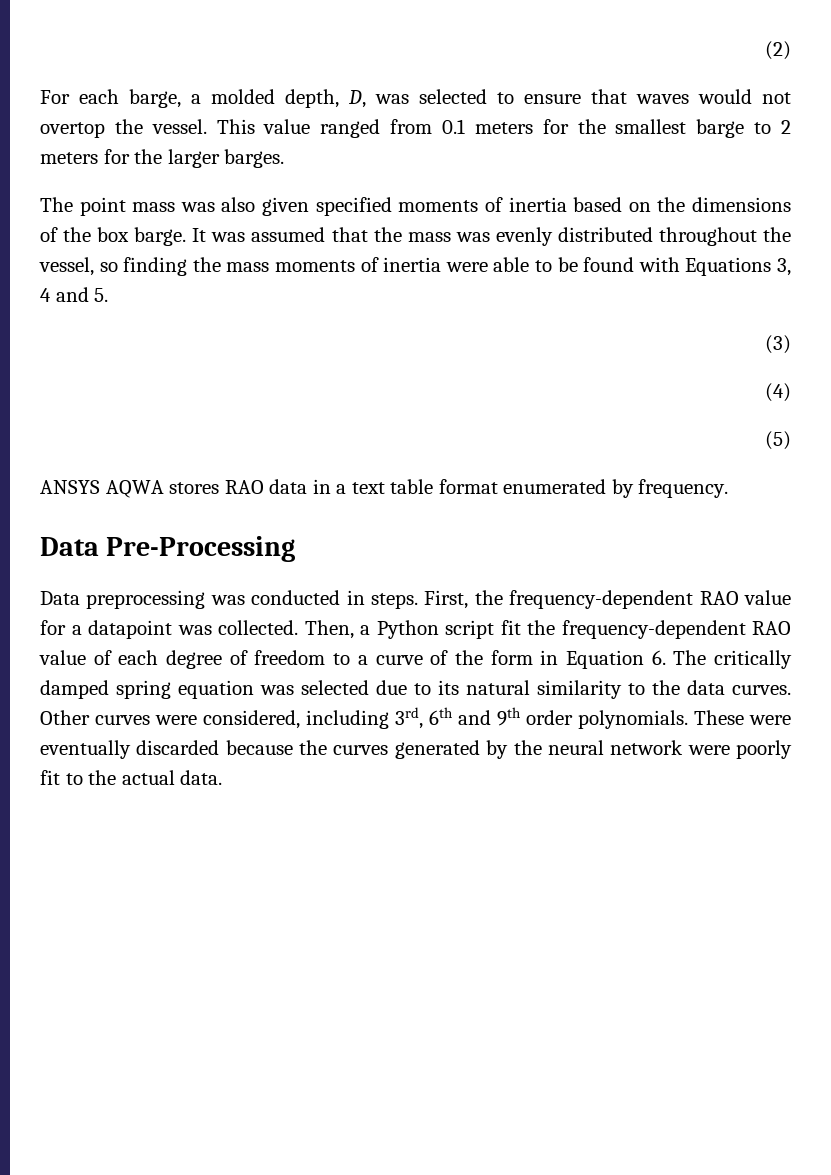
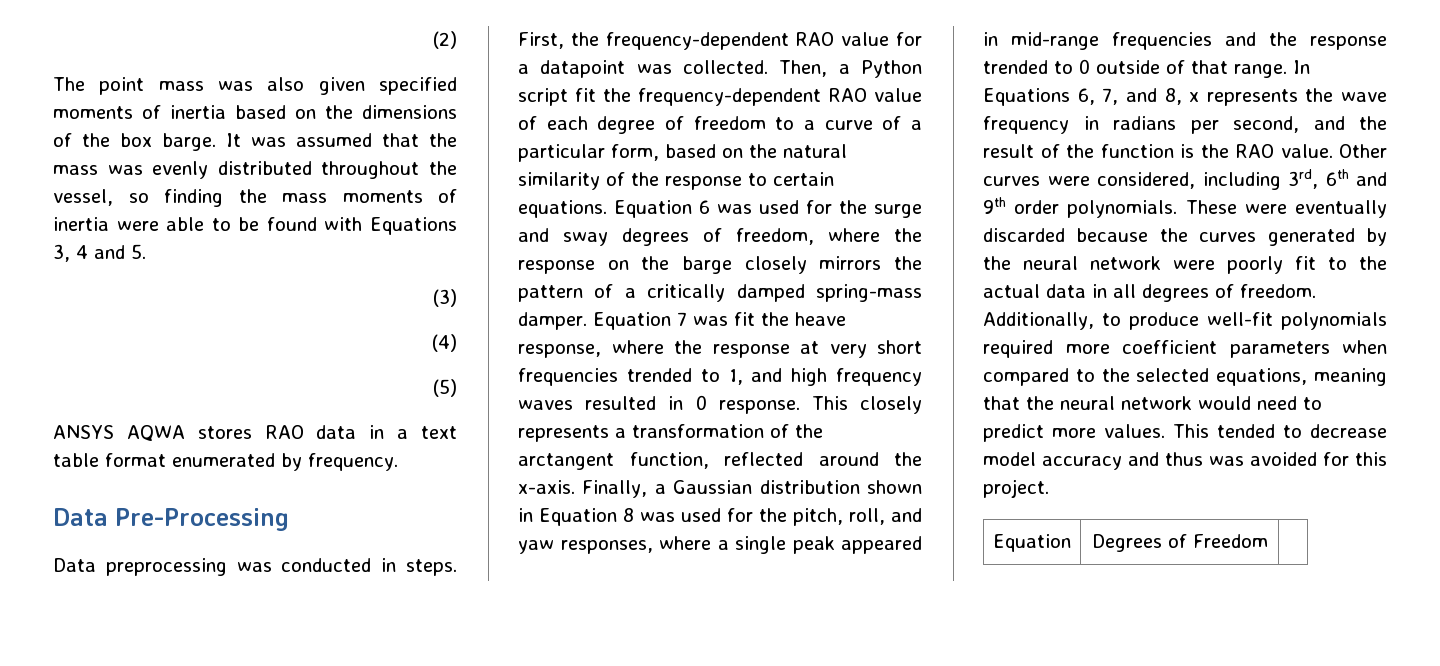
[40,89,791,108] [40,119,791,138] [40,149,285,168] // For each barge, a molded depth, D, was selected to ensure that waves would not overtop the vessel. This value ranged from 0.1 meters for the smallest barge to 2 meters for the larger barges. -> (457, 40) none
[454,650,792,669] [40,680,791,699] the form in Equation 6. The critically damped spring equation was selected due to its natural similarity to the data curves. -> [911,120,922,130] [518,144,847,162] [518,172,834,190] [518,200,922,218] [518,228,922,246] [518,256,922,274] [518,284,922,302] [518,312,846,330] [518,340,922,358] [518,368,922,386] [518,395,922,414] [518,424,823,442] [518,452,922,470] [518,480,922,498] [518,508,922,526] [518,536,922,554] [983,32,1387,50] [983,59,1310,78] [983,88,1387,106] [983,116,1387,134] [983,144,1333,158] a particular form, based on the natural similarity of the response to certain equations. Equation 6 was used for the surge and sway degrees of freedom, where the response on the barge closely mirrors the pattern of a critically damped spring-mass damper. Equation 7 was fit the heave response, where the response at very short frequencies trended to 1, and high frequency waves resulted in 0 response. This closely represents a transformation of the arctangent function, reflected around the x-axis. Finally, a Gaussian distribution shown in Equation 8 was used for the pitch, roll, and yaw responses, where a single peak appeared in mid-range frequencies and the response trended to 0 outside of that range. In Equations 6, 7, and 8, x represents the wave frequency in radians per second, and the result of the function is the RAO value.
[180,770,223,785] data. -> [1046,284,1316,302] [983,312,1387,330] [983,340,1387,358] [983,368,1387,386] [983,396,1322,410] [983,424,1387,442] [983,452,1387,470] [983,479,1049,498] [993,534,1071,552] [1091,534,1268,552] data in all degrees of freedom. Additionally, to produce well-fit polynomials required more coefficient parameters when compared to the selected equations, meaning that the neural network would need to predict more values. This tended to decrease model accuracy and thus was avoided for this project. // Equation | Degrees of Freedom |

